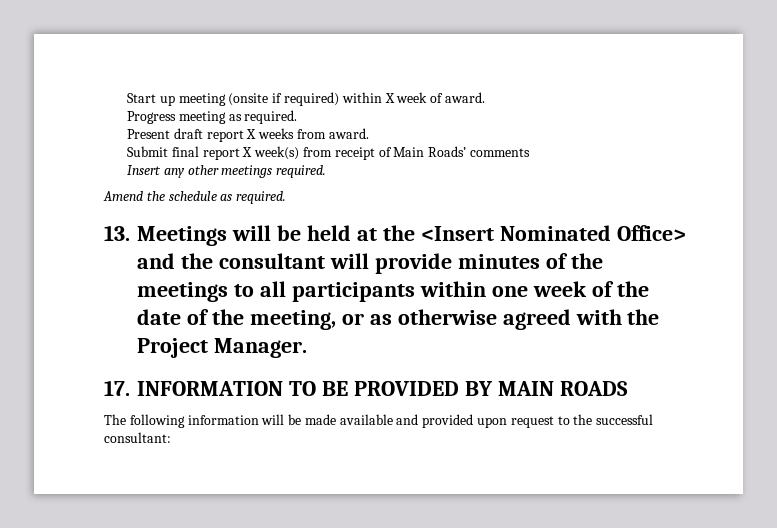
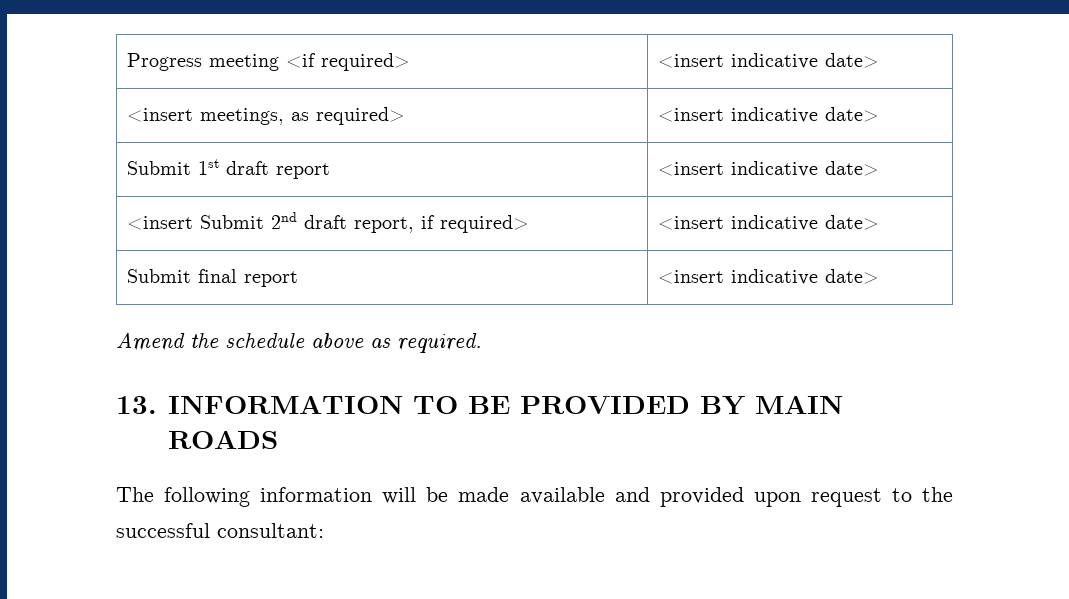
[127,92,485,106] [127,110,298,124] [127,128,369,142] [127,146,530,160] [127,165,327,178] Start up meeting (onsite if required) within X week of award. // Progress meeting as required. // Present draft report X weeks from award. // Submit final report X week(s) from receipt of Main Roads’ comments // Insert any other meetings required. -> [126,53,410,71] [657,53,879,69] [126,107,405,125] [657,107,879,123] [126,159,330,179] [657,161,879,177] [126,212,529,233] [657,215,879,231] [126,269,298,287] [657,269,879,285] Progress meeting <if required> | <insert indicative date> // <insert meetings, as required> | <insert indicative date> // Submit 1st draft report | <insert indicative date> // <insert Submit 2nd draft report, if required> | <insert indicative date> // Submit final report | <insert indicative date>
(217, 196) none -> [311,333,364,349] above
[137,225,686,246] [137,253,603,274] [137,281,649,302] [137,309,660,330] [137,338,307,358] [104,380,130,396] Meetings will be held at the <Insert Nominated Office> and the consultant will provide minutes of the meetings to all participants within one week of the date of the meeting, or as otherwise agreed with the Project Manager. // 17. -> (157, 405) none

